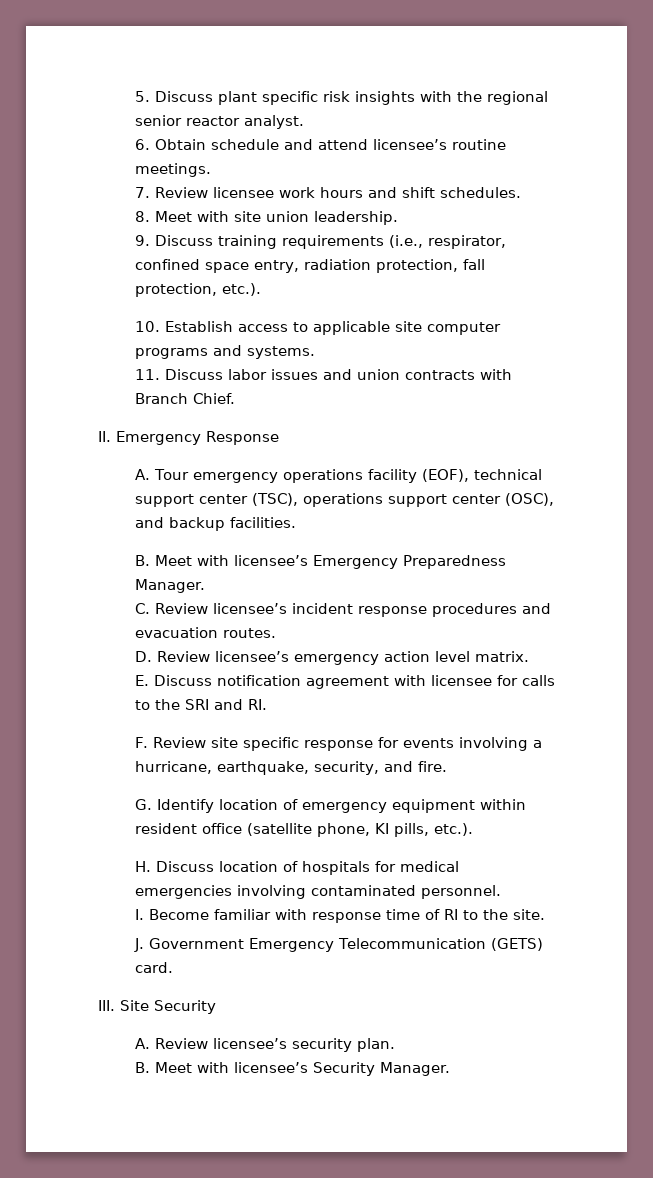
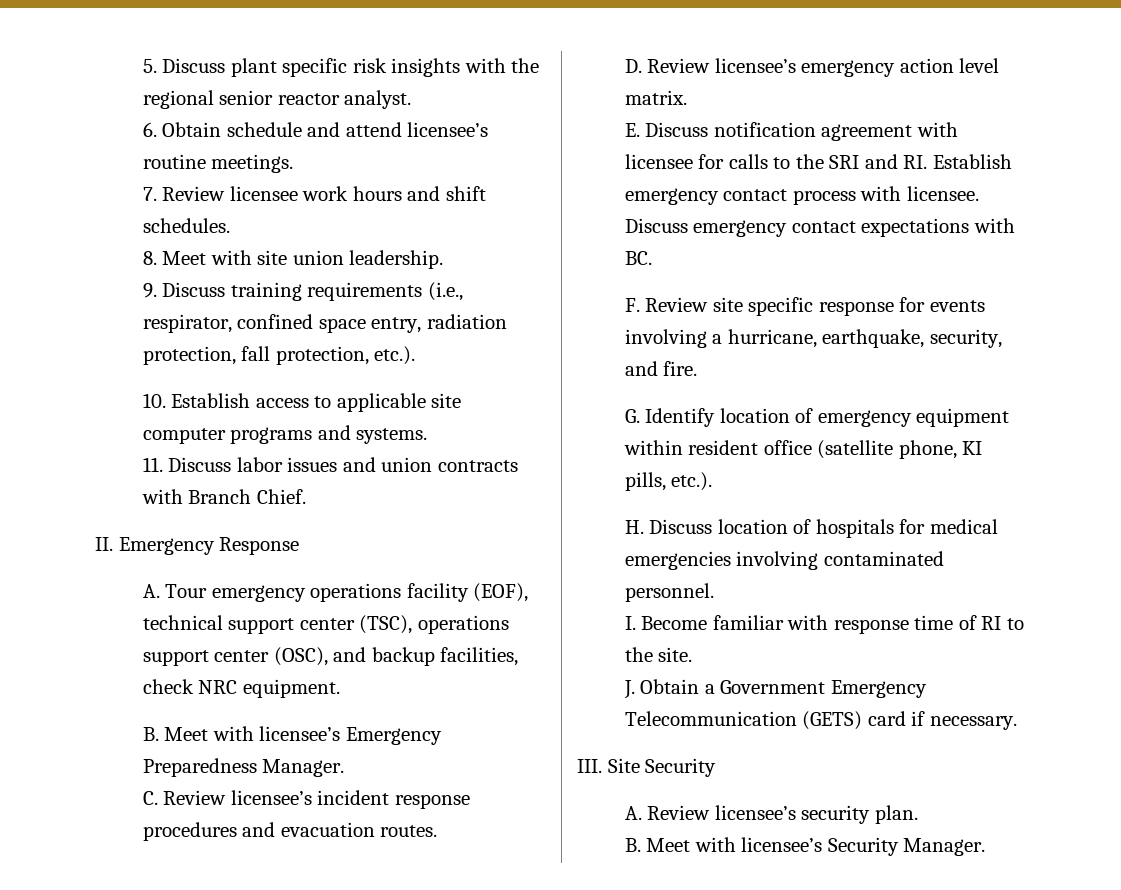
[229,517,296,528] facilities. -> [440,647,519,666] [142,679,340,698] facilities, check NRC equipment.
(267, 704) none -> [933,154,1013,169] [624,186,979,205] [624,218,1015,237] [624,251,652,265] Establish emergency contact process with licensee. Discuss emergency contact expectations with BC.
(144, 945) none -> [640,679,715,694] Obtain a
[134,962,173,973] card. -> [867,711,1017,730] card if necessary.

